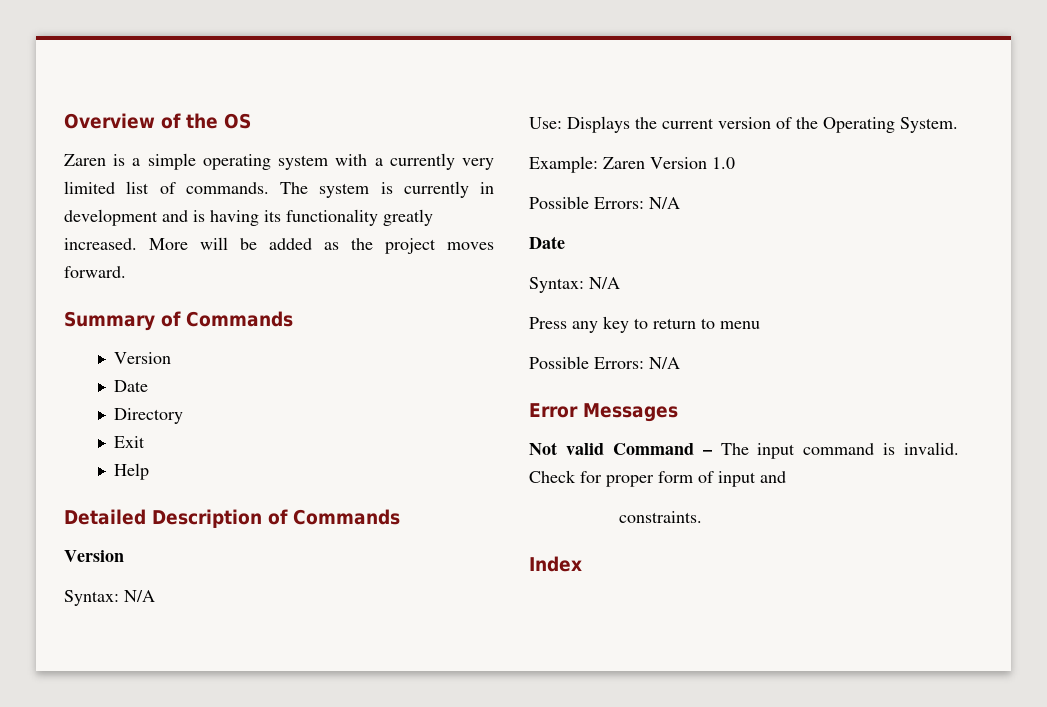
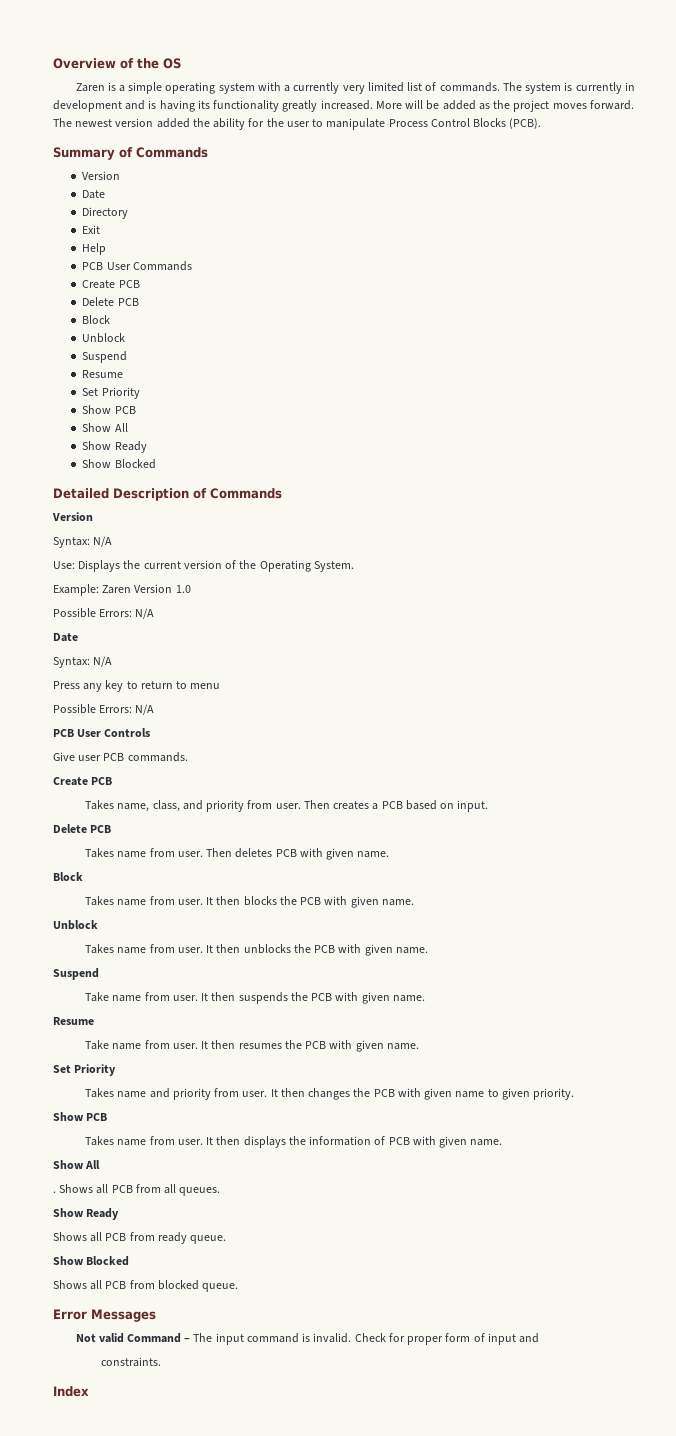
(126, 272) none -> [53,118,542,130] The newest version added the ability for the user to manipulate Process Control Blocks (PCB).
(149, 471) none -> [82,261,192,271] [82,280,140,289] [82,297,139,306] [82,315,111,324] [82,333,126,343] [82,351,128,363] [82,370,124,378] [82,387,140,399] [82,405,136,414] [82,423,128,432] [82,441,147,453] [82,459,156,469] // PCB User Commands // Create PCB // Delete PCB // Block // Unblock // Suspend // Resume // Set Priority // Show PCB // Show All // Show Ready // Show Blocked
(680, 363) none -> [53,728,151,737] [53,752,188,762] [53,777,113,786] [85,800,489,812] [53,824,112,833] [85,848,390,860] [53,872,83,881] [85,896,414,908] [53,920,98,930] [85,944,428,956] [53,968,99,980] [85,992,425,1004] [53,1017,94,1025] [85,1040,419,1052] [53,1064,117,1076] [85,1088,574,1100] [53,1112,108,1121] [85,1136,503,1148] [53,1160,101,1169] [53,1184,221,1196] [53,1208,120,1220] [53,1232,227,1244] [53,1256,130,1266] [53,1280,239,1292] // PCB User Controls // Give user PCB commands. // Create PCB // Takes name, class, and priority from user. Then creates a PCB based on input. // Delete PCB // Takes name from user. Then deletes PCB with given name. // Block // Takes name from user. It then blocks the PCB with given name. // Unblock // Takes name from user. It then unblocks the PCB with given name. // Suspend // Take name from user. It then suspends the PCB with given name. // Resume // Take name from user. It then resumes the PCB with given name. // Set Priority // Takes name and priority from user. It then changes the PCB with given name to given priority. // Show PCB // Takes name from user. It then displays the information of PCB with given name. // Show All // . Shows all PCB from all queues. // Show Ready // Shows all PCB from ready queue. // Show Blocked // Shows all PCB from blocked queue.

